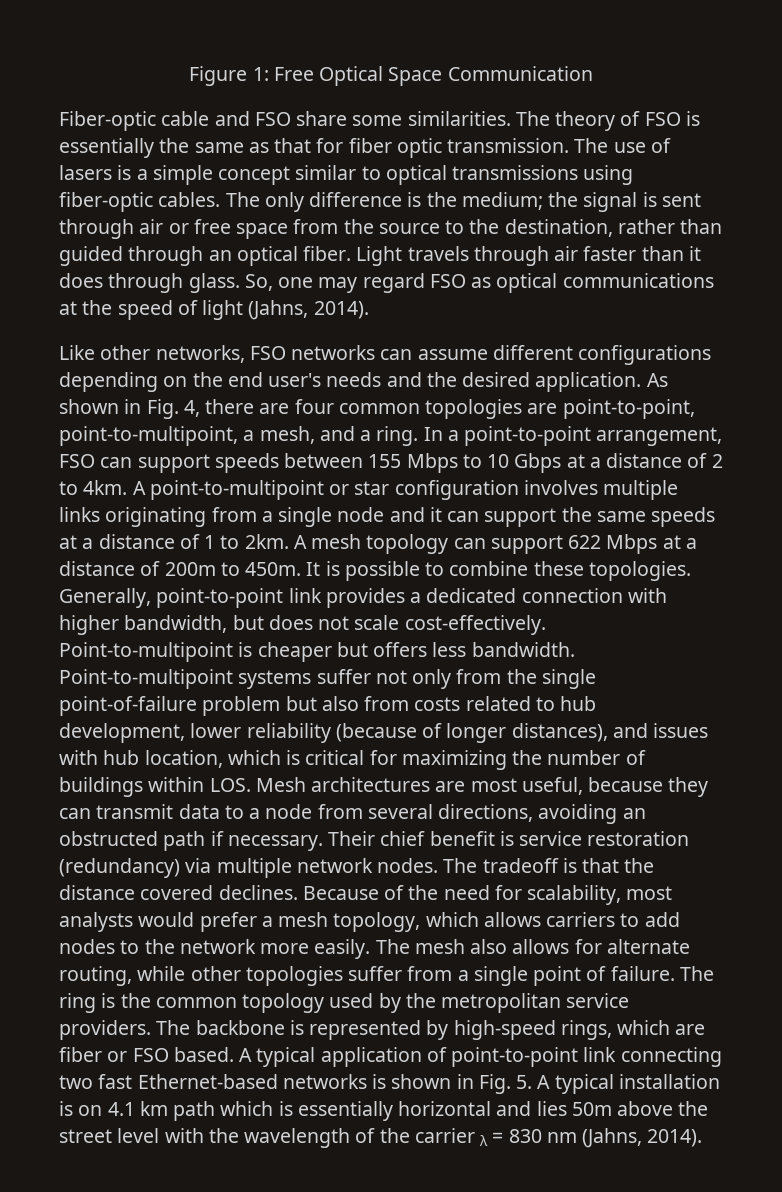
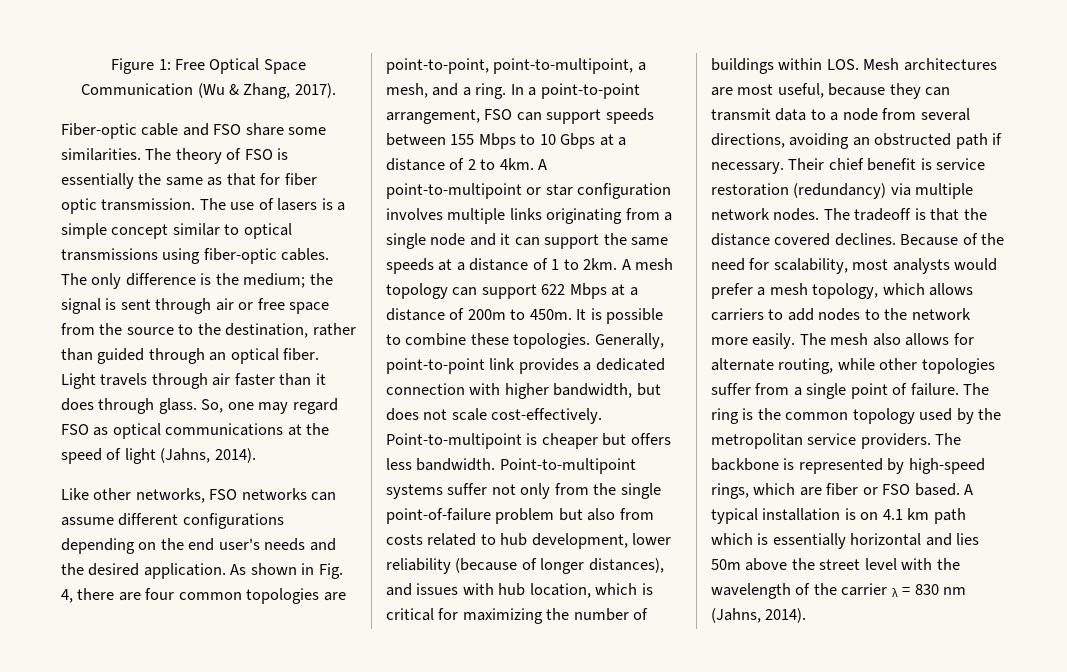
(593, 73) none -> [197,83,336,99] (Wu & Zhang, 2017).
[320,1047,722,1067] [59,1074,614,1094] application of point-to-point link connecting two fast Ethernet-based networks is shown in Fig. 5. A typical -> (758, 516) none

